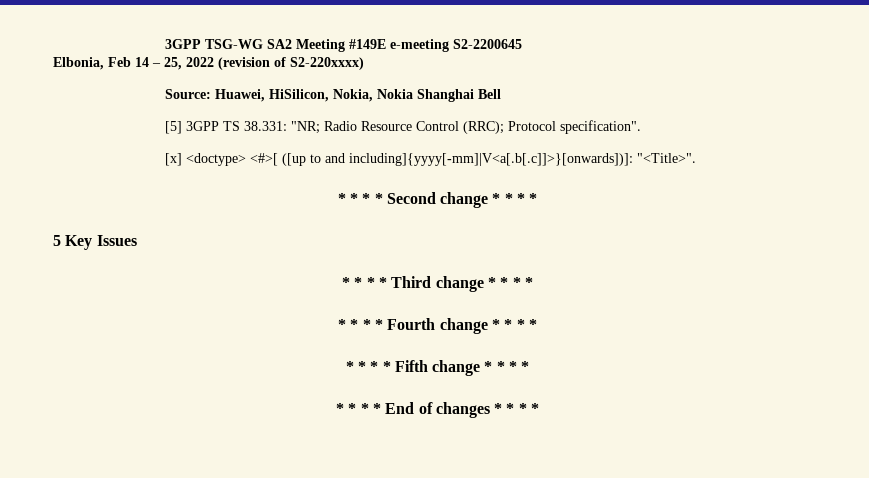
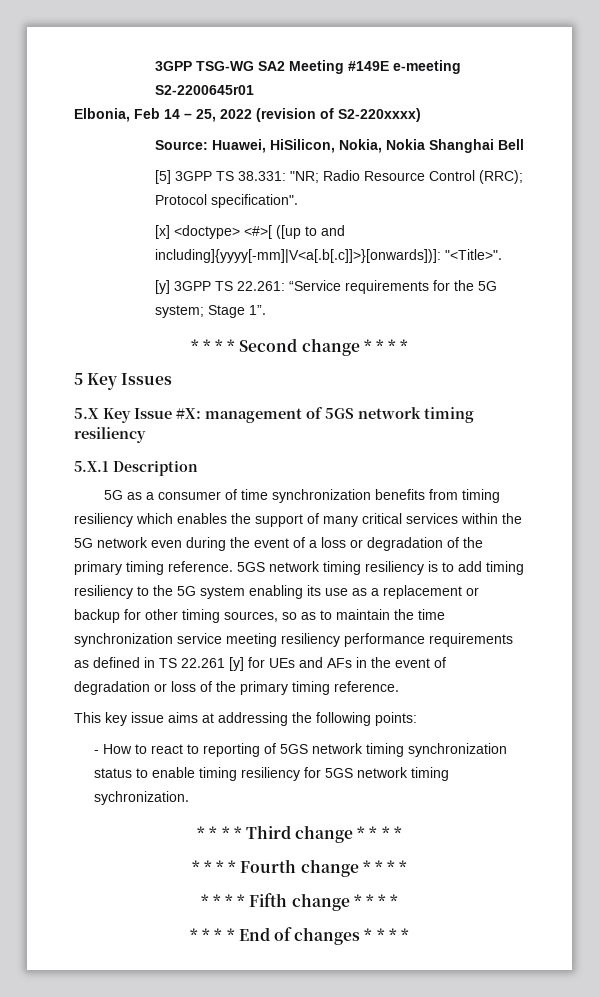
[452,39,522,49] S2-2200645 -> [154,85,254,95] S2-2200645r01
(696, 158) none -> [154,280,497,294] [154,305,266,318] // [y] 3GPP TS 22.261: “Service requirements for the 5G system; Stage 1”.
(137, 240) none -> [74,407,474,423] [74,427,146,443] [74,460,198,476] [104,489,501,503] [74,513,522,527] [74,537,483,551] [74,561,524,575] [74,585,479,599] [74,609,445,623] [74,633,513,647] [74,657,446,671] [74,681,399,695] [74,712,417,726] [94,743,508,757] [94,767,450,781] [94,791,190,805] // 5.X Key Issue #X: management of 5GS network timing resiliency // 5.X.1 Description // 5G as a consumer of time synchronization benefits from timing resiliency which enables the support of many critical services within the 5G network even during the event of a loss or degradation of the primary timing reference. 5GS network timing resiliency is to add timing resiliency to the 5G system enabling its use as a replacement or backup for other timing sources, so as to maintain the time synchronization service meeting resiliency performance requirements as defined in TS 22.261 [y] for UEs and AFs in the event of degradation or loss of the primary timing reference. // This key issue aims at addressing the following points: // - How to react to reporting of 5GS network timing synchronization status to enable timing resiliency for 5GS network timing sychronization.

